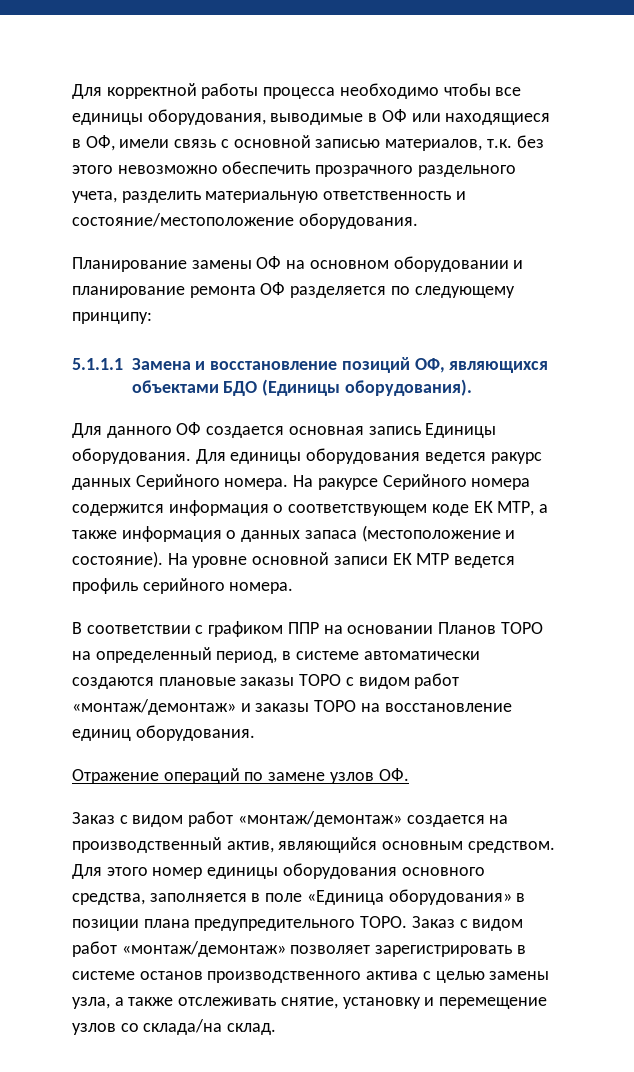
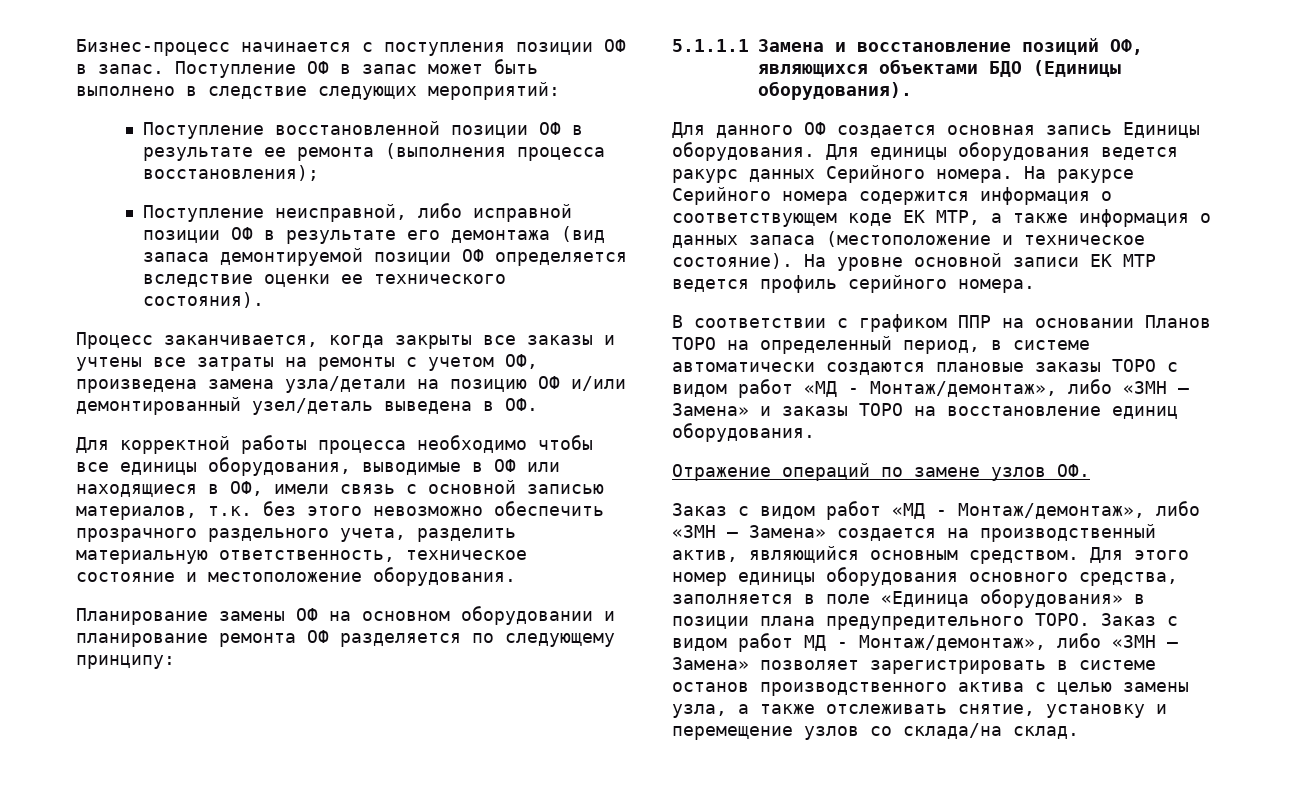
(72, 91) none -> [76,39,626,56] [76,59,538,78] [76,82,560,100] [142,121,583,139] [142,143,605,161] [142,165,319,181] [142,203,572,222] [142,226,605,244] [142,248,627,266] [142,274,506,287] [142,292,264,308] [76,332,615,349] [76,354,538,371] [76,376,626,393] [76,397,538,415] Бизнес-процесс начинается с поступления позиции ОФ в запас. Поступление ОФ в запас может быть выполнено в следствие следующих мероприятий: // Поступление восстановленной позиции ОФ в результате ее ремонта (выполнения процесса восстановления); // Поступление неисправной, либо исправной позиции ОФ в результате его демонтажа (вид запаса демонтируемой позиции ОФ определяется вследствие оценки ее технического состояния). // Процесс заканчивается, когда закрыты все заказы и учтены все затраты на ремонты с учетом ОФ, произведена замена узла/детали на позицию ОФ и/или демонтированный узел/деталь выведена в ОФ. //
[323,191,466,200] [72,213,294,227] ответственность и состояние/местоположение -> [219,550,527,562] [76,572,362,582] ответственность, техническое состояние и местоположение
(516, 534) none -> [1024,235,1145,245] техническое
[72,699,236,715] «монтаж/демонтаж» -> [804,379,1189,397] [672,403,749,416] «МД - Монтаж/демонтаж», либо «ЗМН – Замена»
[237,811,402,827] «монтаж/демонтаж» -> [892,501,1200,519] [672,525,826,538] «МД - Монтаж/демонтаж», либо «ЗМН – Замена»
[121,941,286,957] «монтаж/демонтаж» -> [804,633,1178,651] [672,657,749,670] МД - Монтаж/демонтаж», либо «ЗМН – Замена»

